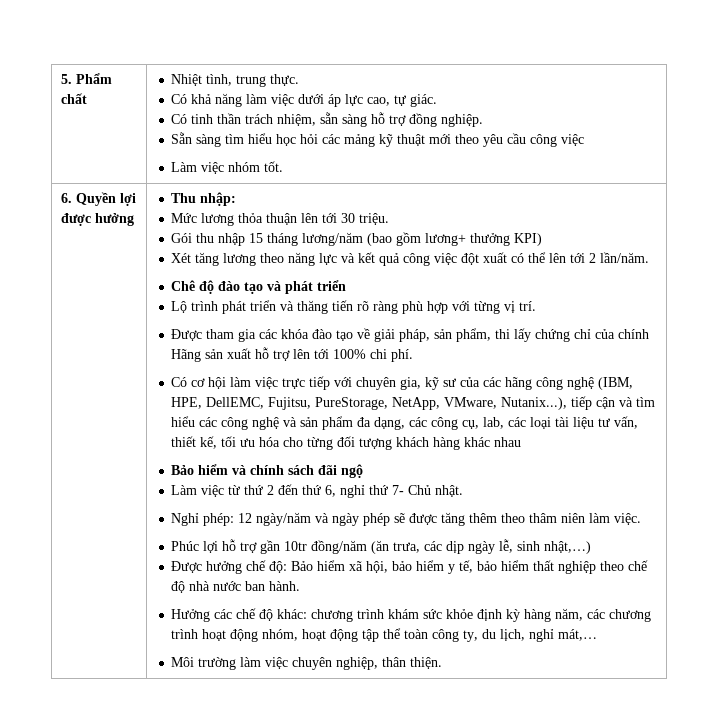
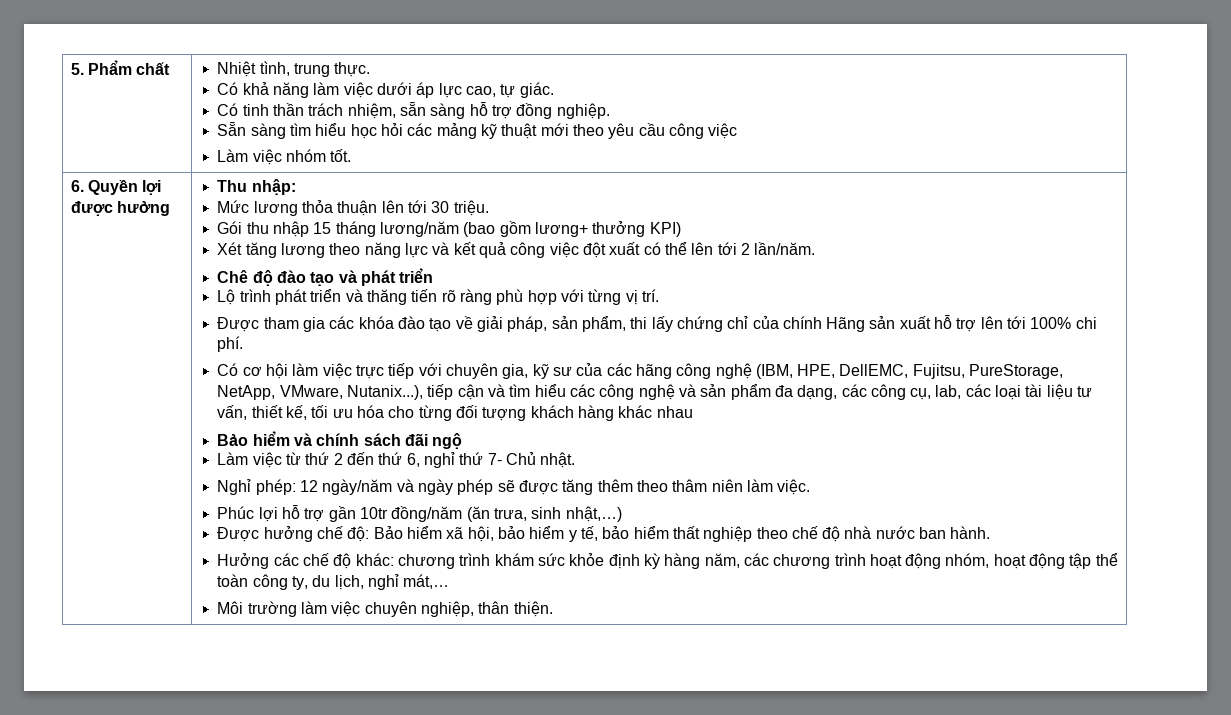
[424,539,514,554] các dịp ngày lễ, -> (527, 514) none

